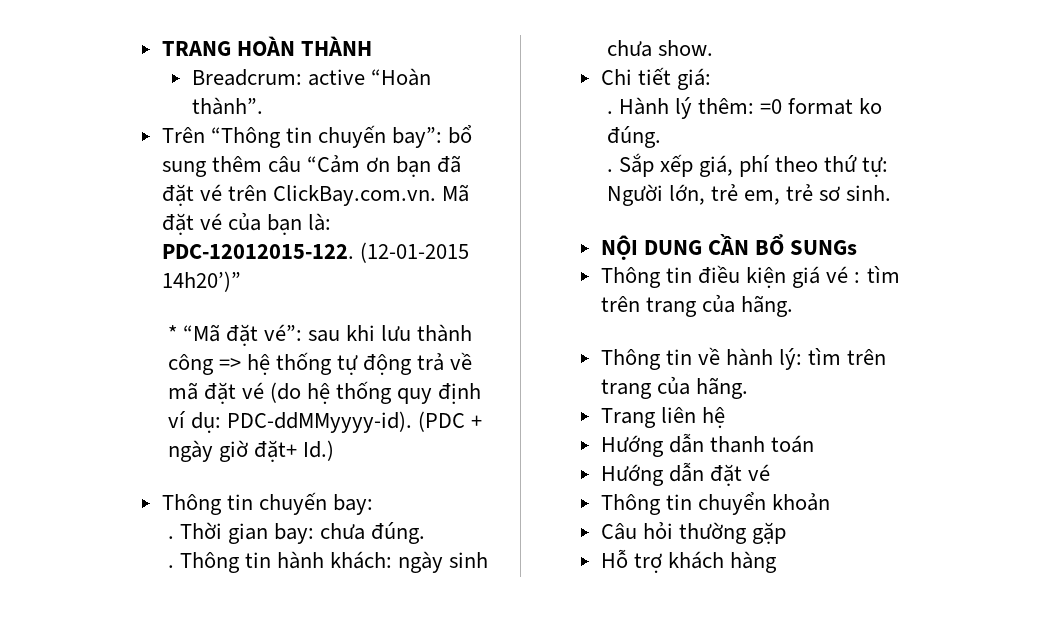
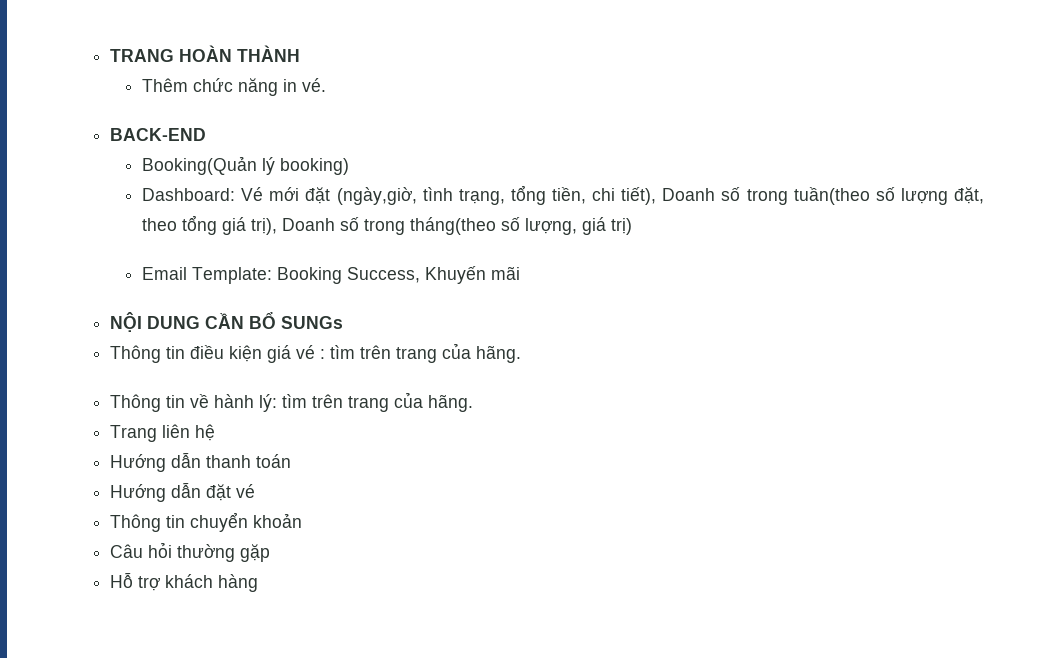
[192,68,432,86] [192,97,264,115] [162,124,473,148] [162,155,462,177] [162,184,470,206] [162,212,332,235] [162,242,470,263] [162,271,242,292] [167,324,473,346] [167,352,473,375] [167,381,482,404] [167,411,482,433] [167,440,334,462] [162,492,374,515] [167,522,425,544] [167,551,488,573] [606,40,713,57] [601,67,712,90] [606,97,882,119] [606,126,661,148] [606,153,889,177] [606,184,891,206] Breadcrum: active “Hoàn thành”. // Trên “Thông tin chuyến bay”: bổ sung thêm câu “Cảm ơn bạn đã đặt vé trên ClickBay.com.vn. Mã đặt vé của bạn là: PDC-12012015-122. (12-01-2015 14h20’)” // * “Mã đặt vé”: sau khi lưu thành công => hệ thống tự động trả về mã đặt vé (do hệ thống quy định ví dụ: PDC-ddMMyyyy-id). (PDC + ngày giờ đặt+ Id.) // Thông tin chuyến bay: // . Thời gian bay: chưa đúng. // . Thông tin hành khách: ngày sinh chưa show. // Chi tiết giá: // . Hành lý thêm: =0 format ko đúng. // . Sắp xếp giá, phí theo thứ tự: Người lớn, trẻ em, trẻ sơ sinh. -> [142,78,327,96] [110,128,207,141] [142,156,350,175] [142,185,985,205] [142,215,633,235] [142,266,521,284] Thêm chức năng in vé. // BACK-END // Booking(Quản lý booking) // Dashboard: Vé mới đặt (ngày,giờ, tình trạng, tổng tiền, chi tiết), Doanh số trong tuần(theo số lượng đặt, theo tổng giá trị), Doanh số trong tháng(theo số lượng, giá trị) // Email Template: Booking Success, Khuyến mãi

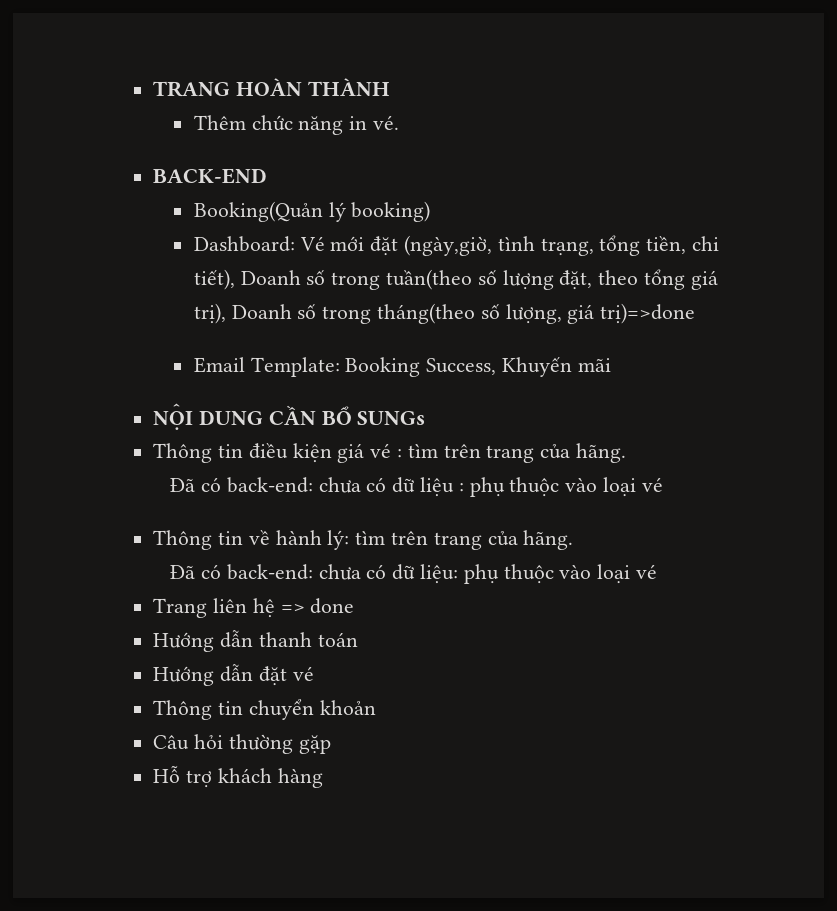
[611,218,633,235] trị) -> [600,303,696,324] trị)=>done
(522, 354) none -> [170,477,663,497] // Đã có back-end: chưa có dữ liệu : phụ thuộc vào loại vé
(474, 403) none -> [170,564,658,584] // Đã có back-end: chưa có dữ liệu: phụ thuộc vào loại vé
(216, 432) none -> [280,598,355,614] => done

